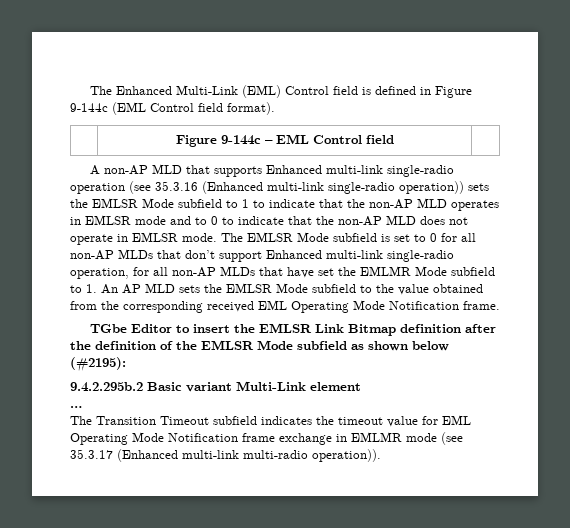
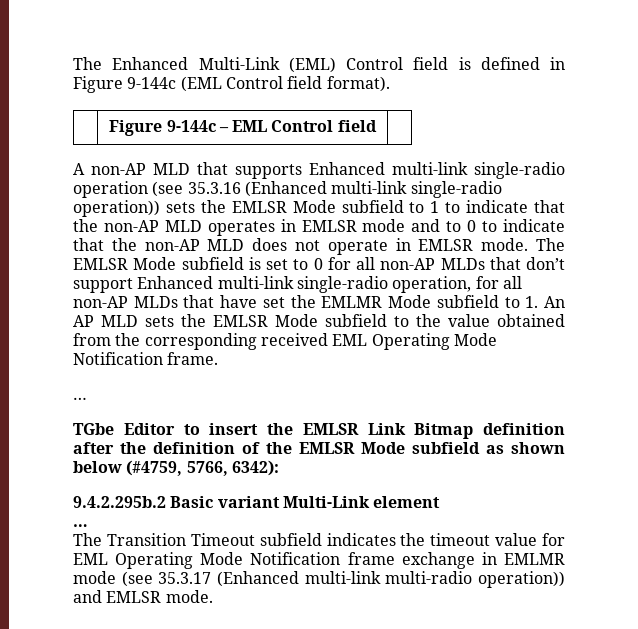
(500, 305) none -> [73,397,87,400] // …
[70,357,126,372] (#2195): -> [126,460,279,476] (#4759, 5766, 6342):
[312,449,381,462] operation)). -> [478,571,566,588] [73,590,213,603] operation)) and EMLSR mode.

